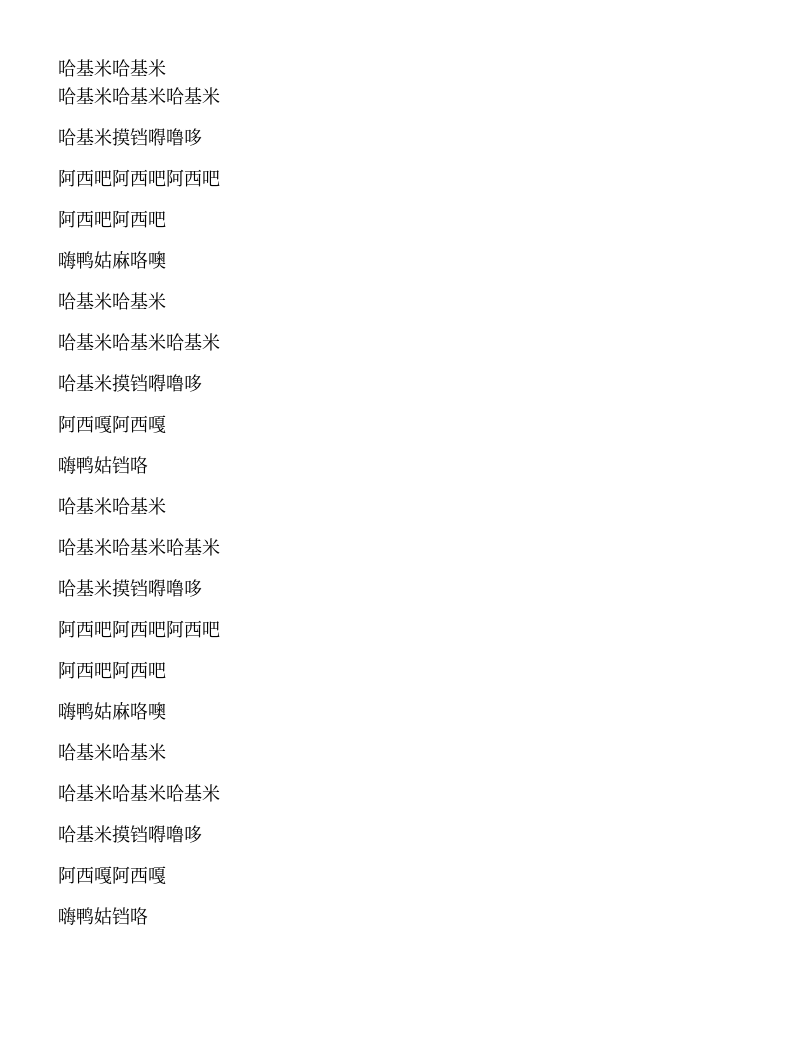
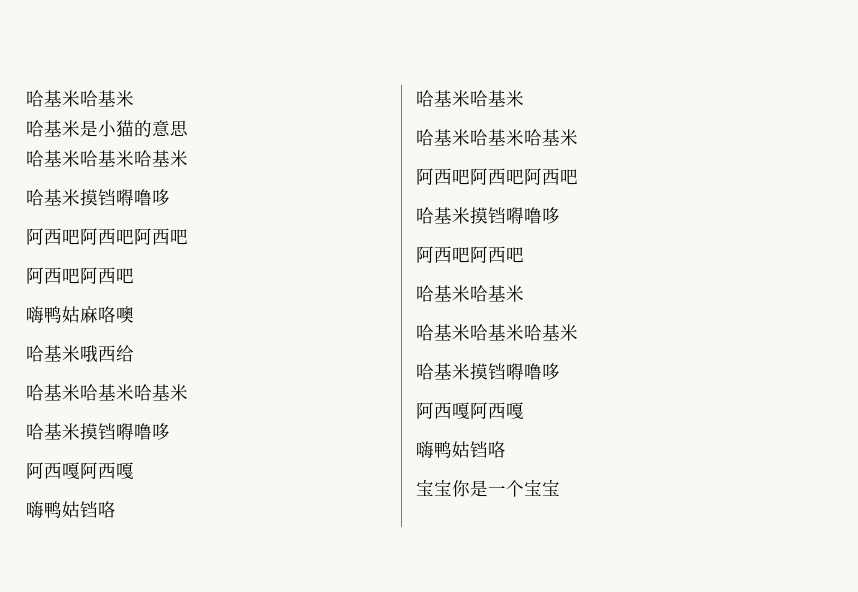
[58,59,166,77] 哈基米哈基米 -> [26,90,134,107] [26,120,188,137] 哈基米哈基米 // 哈基米是小猫的意思
[112,292,166,310] 哈基米 -> [80,345,134,363] 哦西给
[58,579,202,597] [58,620,220,638] [58,661,166,679] [58,701,166,720] // 哈基米摸铛嘚噜哆 // 阿西吧阿西吧阿西吧 // 阿西吧阿西吧 // 嗨鸭姑麻咯噢 -> [416,168,578,185] [416,207,560,224] [416,246,524,263] // 阿西吧阿西吧阿西吧 // 哈基米摸铛嘚噜哆 // 阿西吧阿西吧
(148, 916) none -> [416,479,560,497] // 宝宝你是一个宝宝

